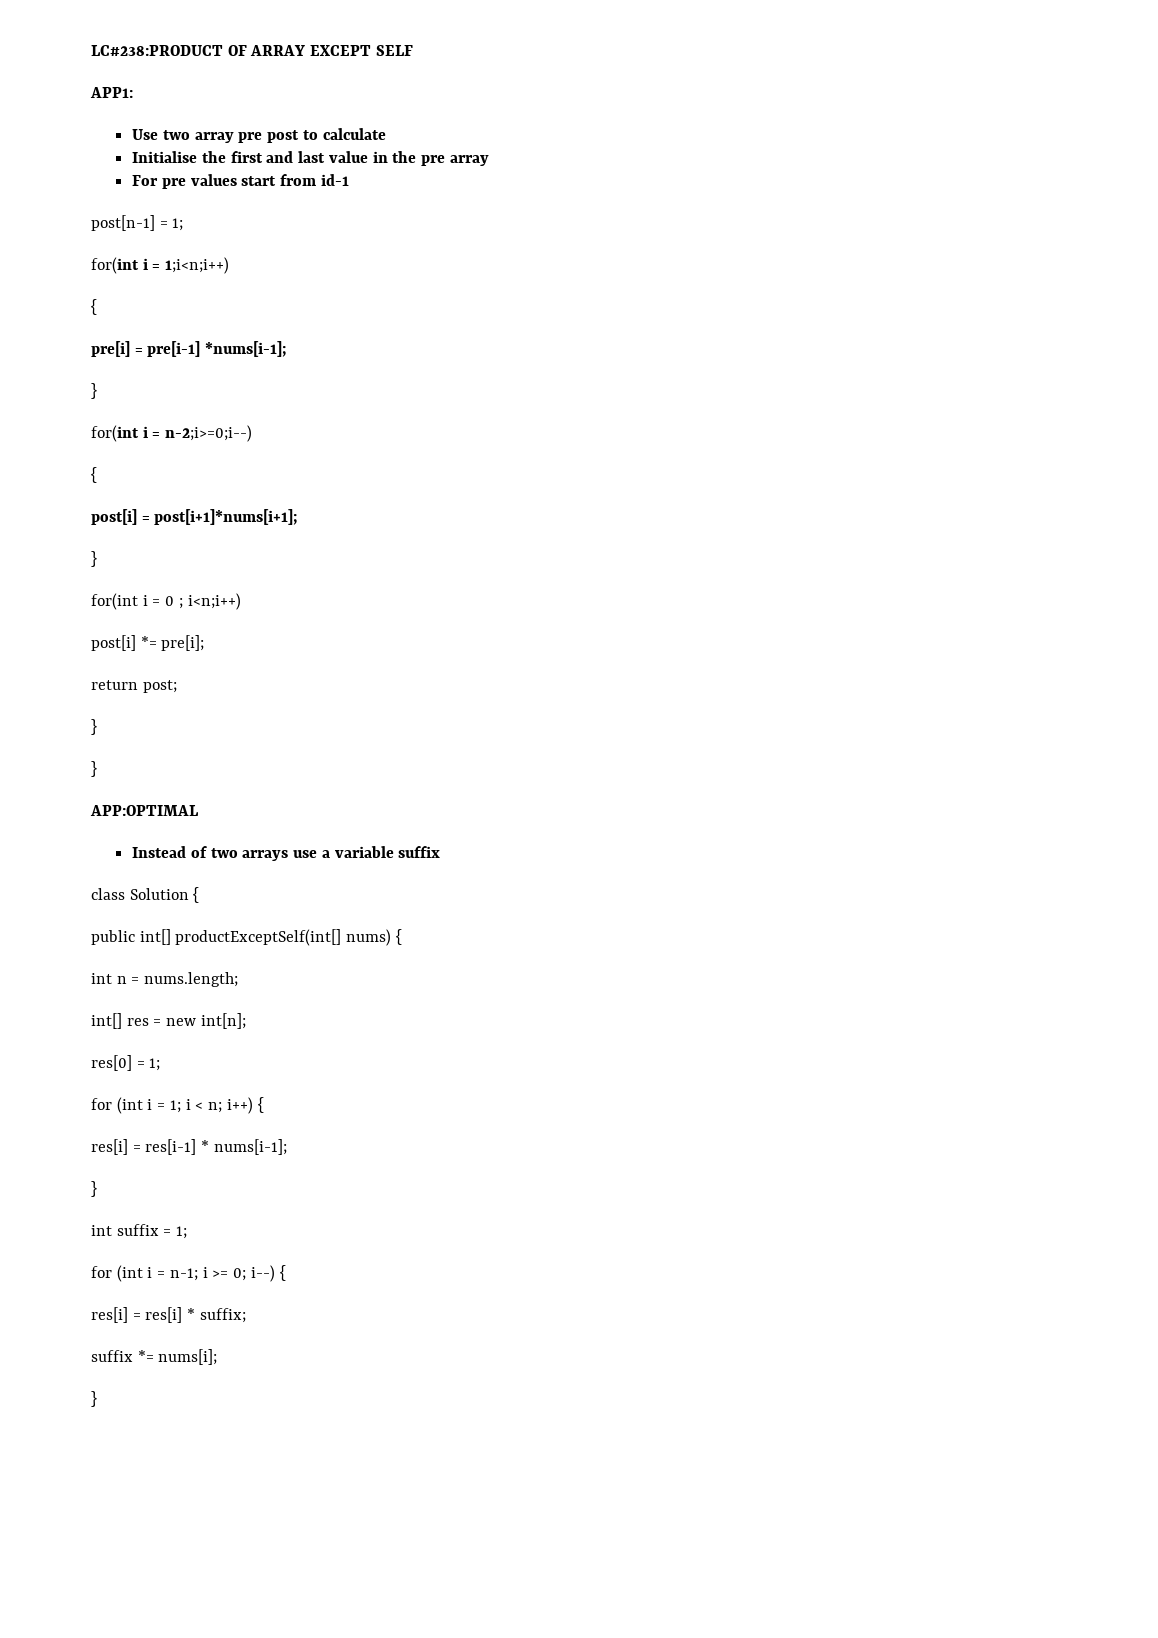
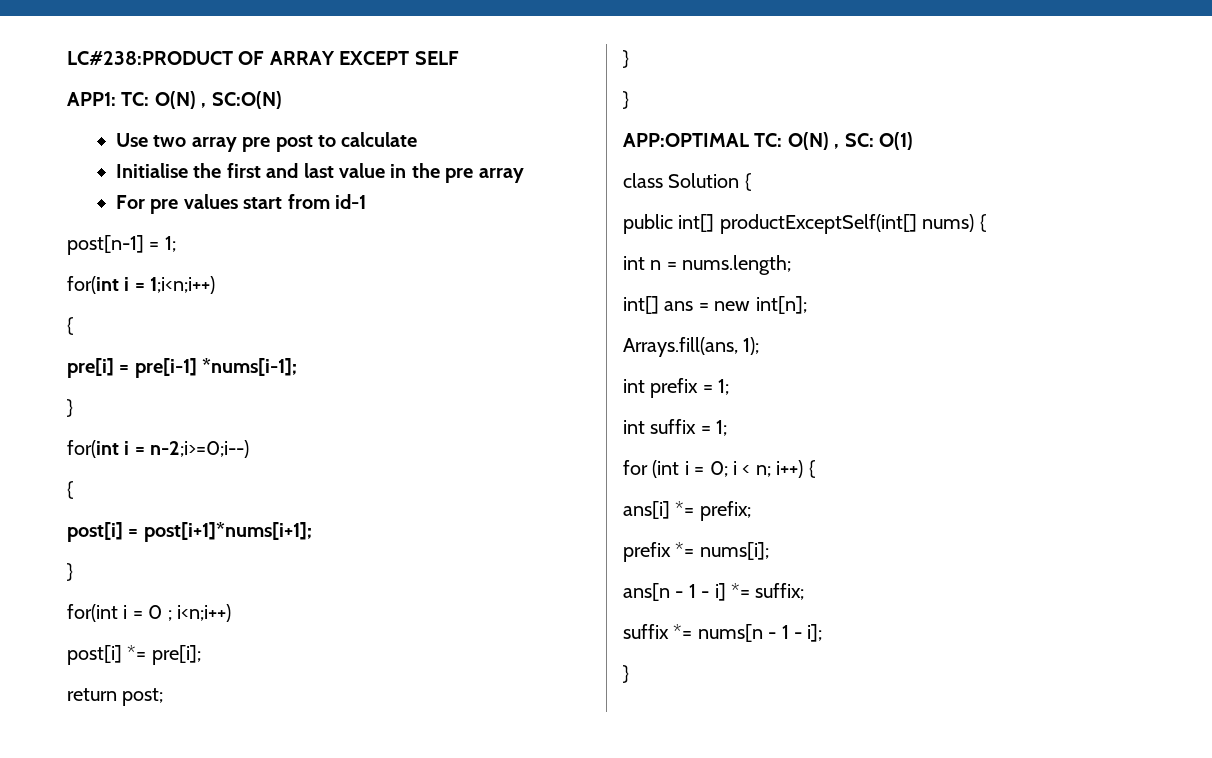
(133, 92) none -> [121,91,282,109] TC: O(N) , SC:O(N)
[132,846,441,861] // Instead of two arrays use a variable suffix -> [754,132,913,150] TC: O(N) , SC: O(1)
[126,1018,149,1026] res -> [664,301,694,311] ans
[91,1055,161,1071] [91,1097,264,1114] [91,1139,287,1155] [91,1181,97,1197] res[0] = 1; // for (int i = 1; i < n; i++) { // res[i] = res[i-1] * nums[i-1]; // } -> [623,337,760,357] [623,378,730,398] Arrays.fill(ans, 1); // int prefix = 1;
[169,1265,286,1282] [91,1307,246,1323] [91,1349,218,1365] n-1; i >= 0; i--) { // res[i] = res[i] * suffix; // suffix *= nums[i]; -> [709,460,815,478] [623,501,751,521] [623,542,769,562] [623,583,805,601] [623,624,823,642] 0; i < n; i++) { // ans[i] *= prefix; // prefix *= nums[i]; // ans[n - 1 - i] *= suffix; // suffix *= nums[n - 1 - i];

